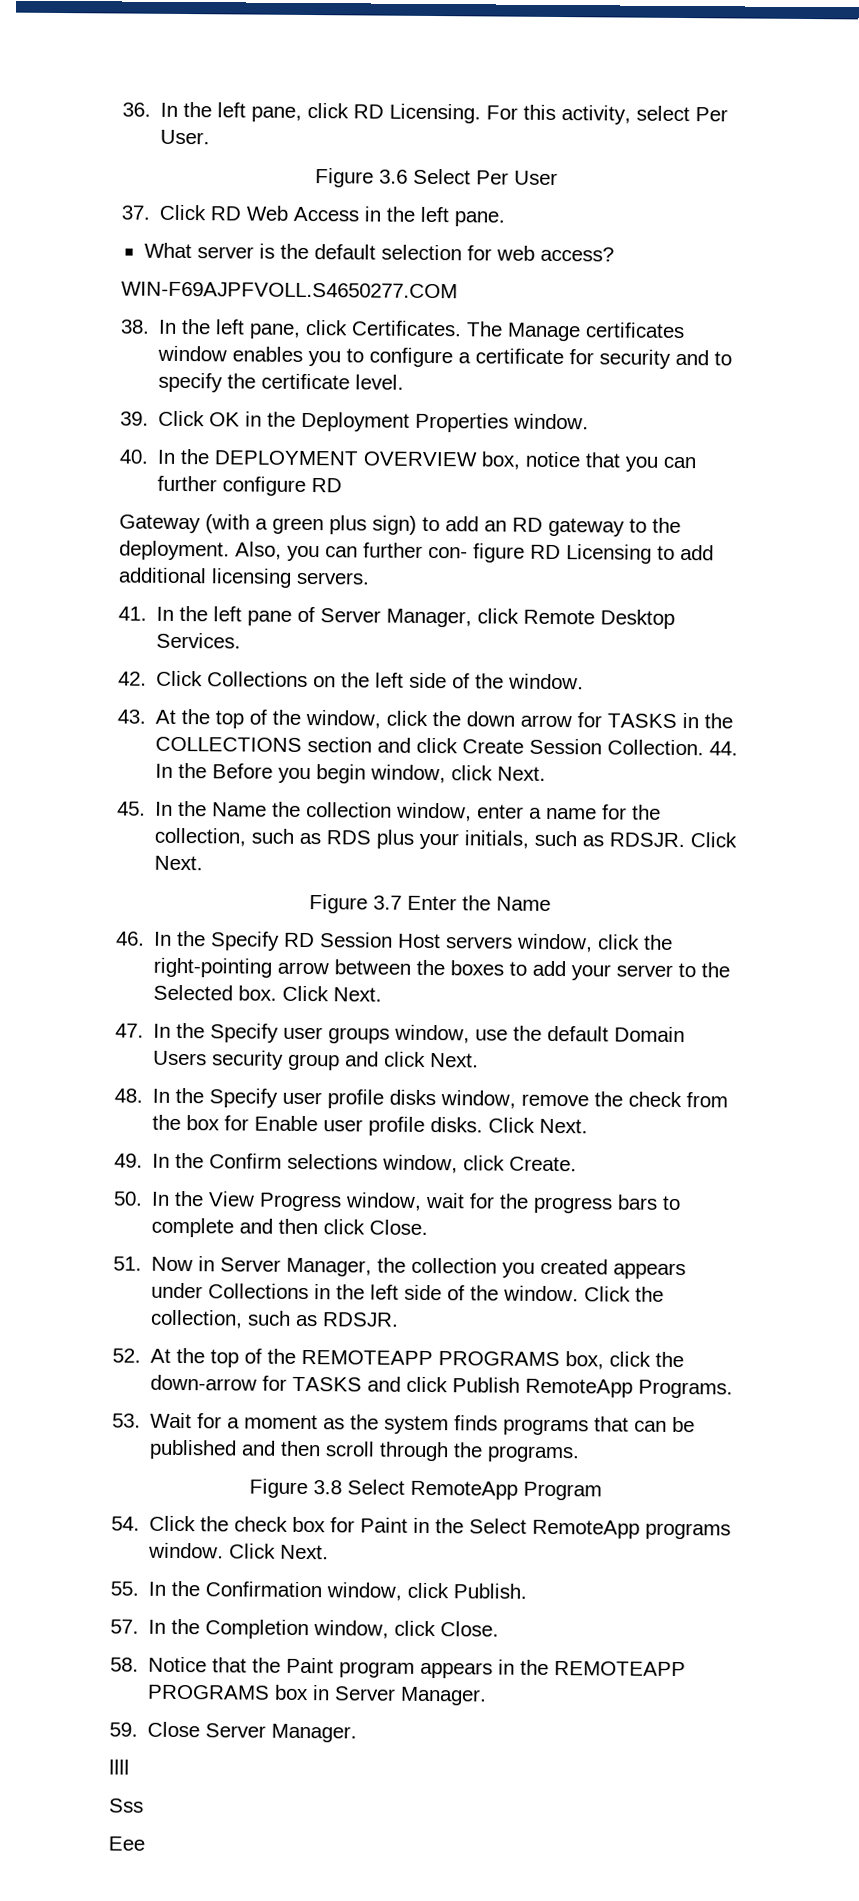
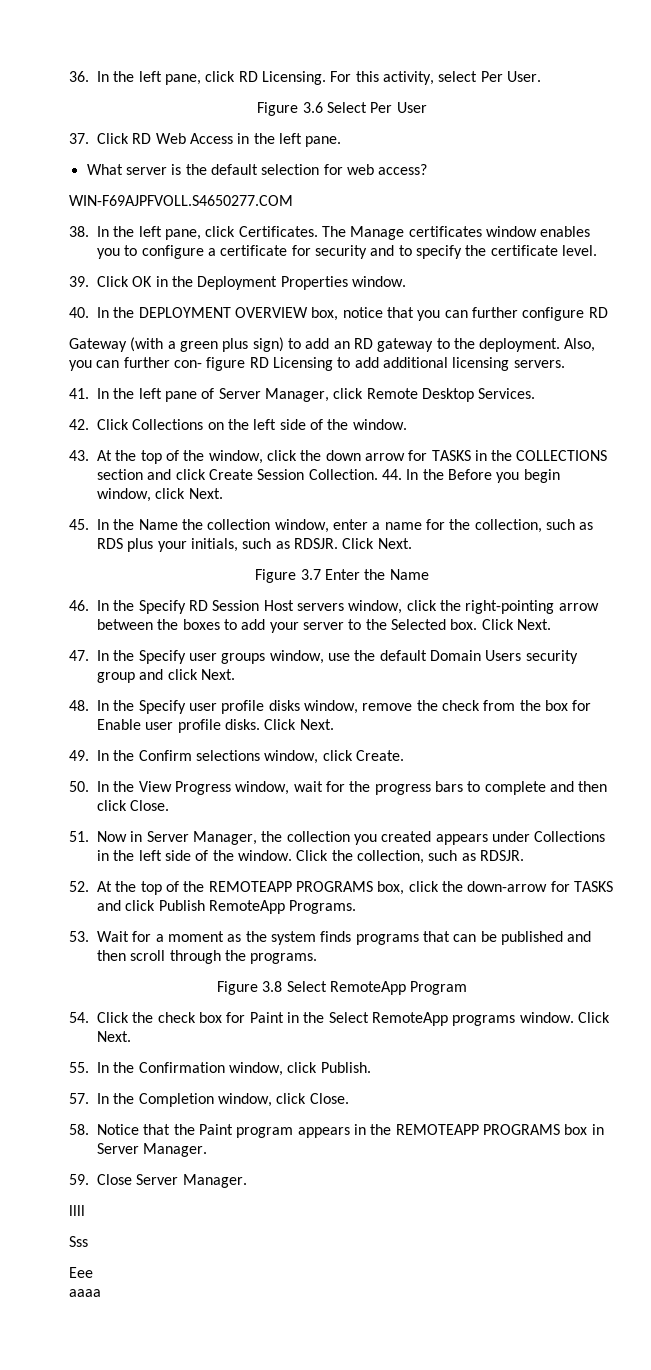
(145, 1843) none -> [69,1289,101,1297] // aaaa

